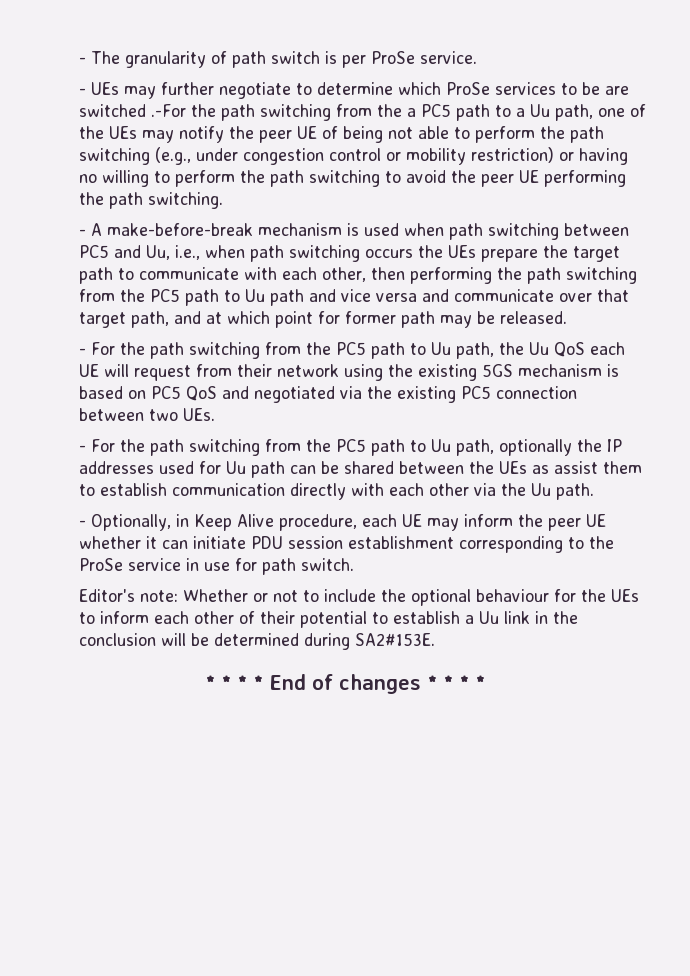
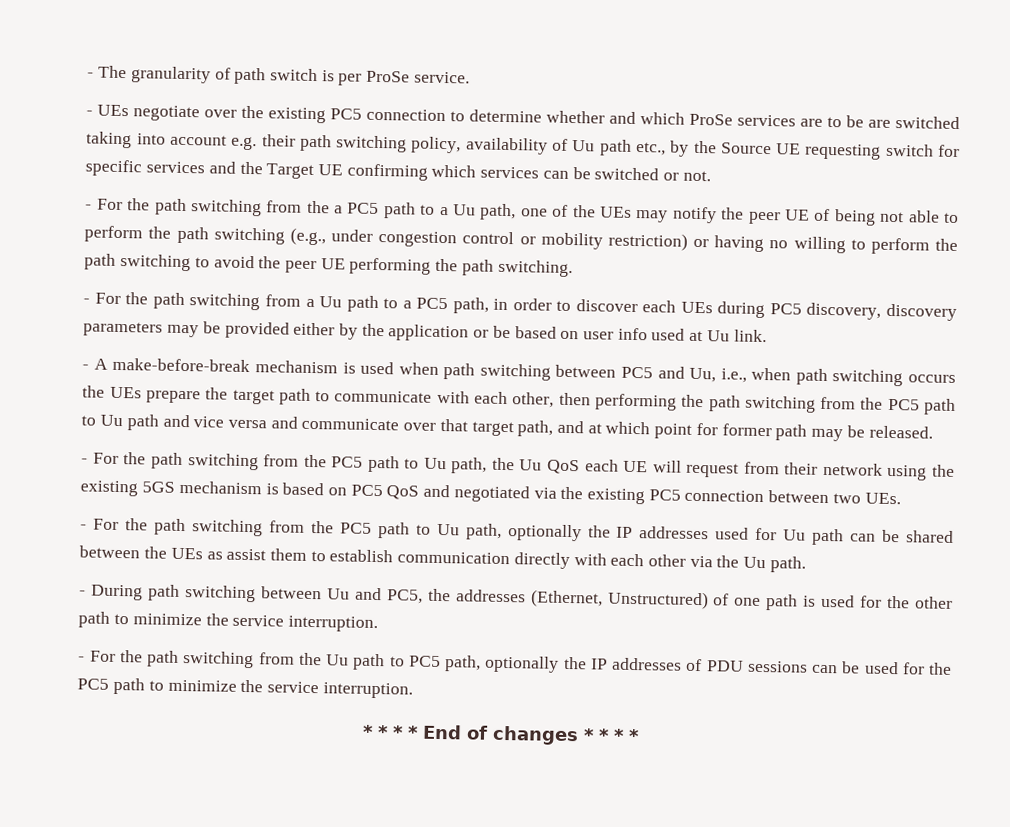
[123,82,393,99] may further negotiate to determine -> [133,105,637,125] negotiate over the existing PC5 connection to determine whether and
(556, 88) none -> [800,118,824,127] are
[150,104,186,117] .-For -> [86,131,960,160] [85,159,711,182] [85,198,123,211] taking into account e.g. their path switching policy, availability of Uu path etc., by the Source UE requesting switch for specific services and the Target UE confirming which services can be switched or not. // - For
(223, 200) none -> [83,292,958,322] [83,321,767,343] // - For the path switching from a Uu path to a PC5 path, in order to discover each UEs during PC5 discovery, discovery parameters may be provided either by the application or be based on user info used at Uu link.
[90,514,606,531] [78,536,614,553] [78,558,354,575] [78,589,639,606] [78,611,578,628] [78,633,435,650] Optionally, in Keep Alive procedure, each UE may inform the peer UE whether it can initiate PDU session establishment corresponding to the ProSe service in use for path switch. // Editor's note: Whether or not to include the optional behaviour for the UEs to inform each other of their potential to establish a Uu link in the conclusion will be determined during SA2#153E. -> [91,584,954,611] [78,611,378,633] [78,650,952,675] [77,677,413,699] During path switching between Uu and PC5, the addresses (Ethernet, Unstructured) of one path is used for the other path to minimize the service interruption. // - For the path switching from the Uu path to PC5 path, optionally the IP addresses of PDU sessions can be used for the PC5 path to minimize the service interruption.

